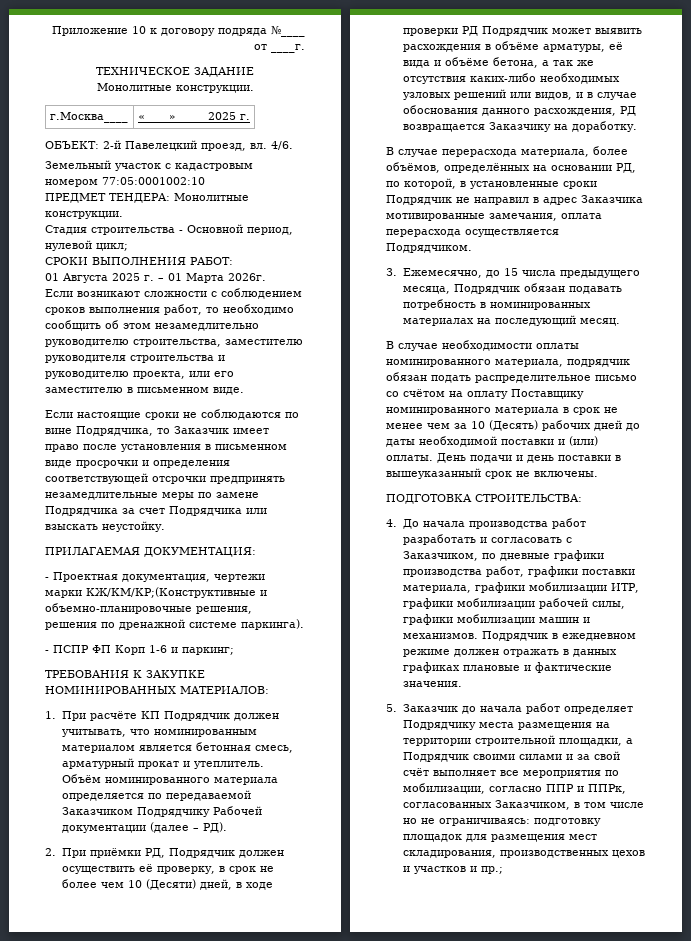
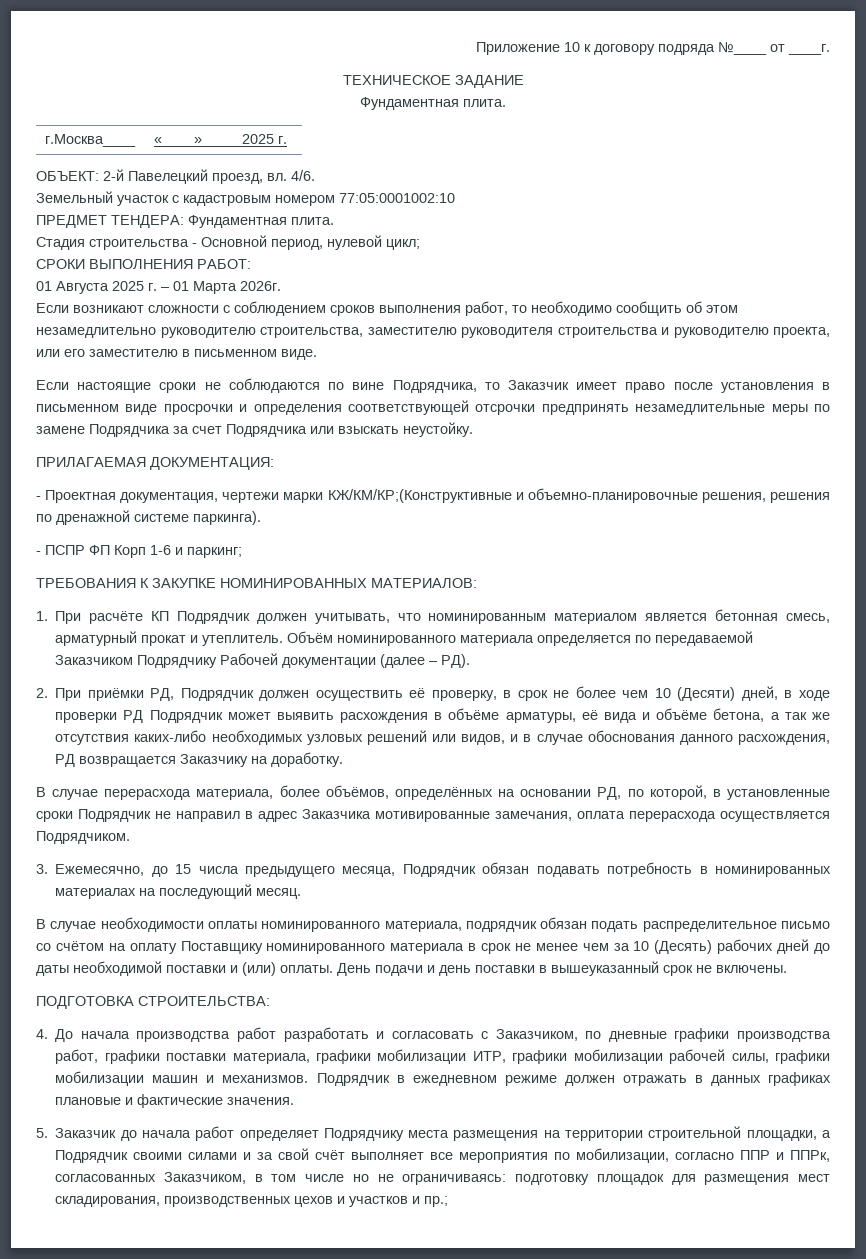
[96,83,254,93] Монолитные конструкции. -> [360,97,506,110] Фундаментная плита.
[174,193,249,201] [45,211,123,219] Монолитные конструкции. -> [188,215,334,228] Фундаментная плита.

